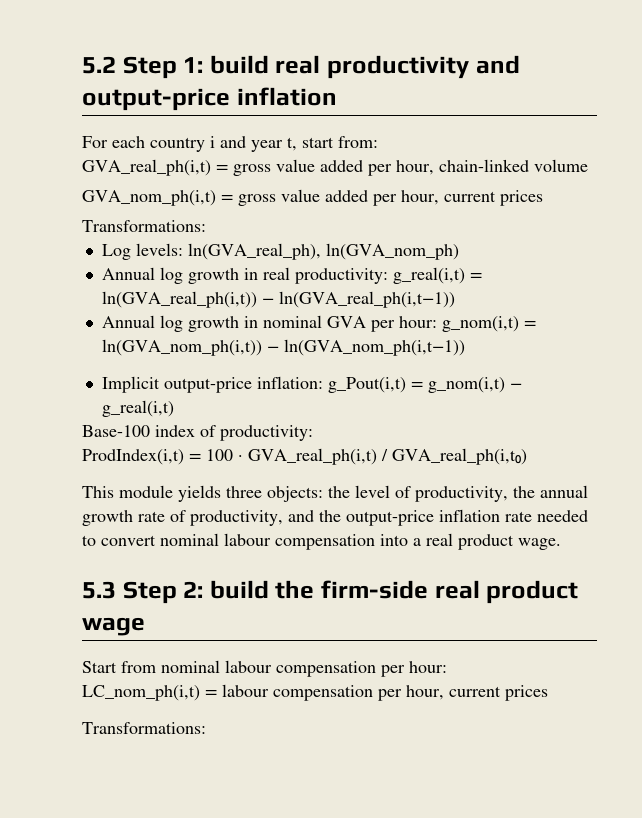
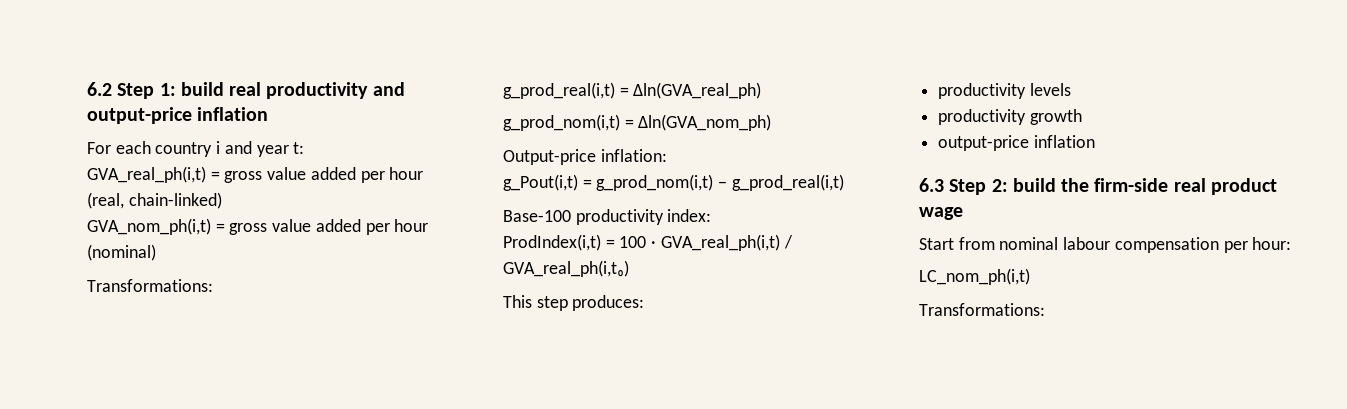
[82,56,116,74] 5.2 -> [87,82,112,96] 6.2
[287,136,378,151] t, start from: -> [293,142,305,154] t:
[396,159,588,175] hour, chain-linked volume -> [389,167,424,180] [87,192,222,209] hour (real, chain-linked)
[401,190,543,206] [82,220,206,232] [101,243,459,260] [101,267,482,284] [101,291,455,308] [101,315,536,332] [101,339,465,356] [101,376,522,393] [101,400,174,417] [82,425,313,441] hour, current prices // Transformations: // Log levels: ln(GVA_real_ph), ln(GVA_nom_ph) // Annual log growth in real productivity: g_real(i,t) = ln(GVA_real_ph(i,t)) − ln(GVA_real_ph(i,t−1)) // Annual log growth in nominal GVA per hour: g_nom(i,t) = ln(GVA_nom_ph(i,t)) − ln(GVA_nom_ph(i,t−1)) // Implicit output-price inflation: g_Pout(i,t) = g_nom(i,t) − g_real(i,t) // Base-100 index of productivity: -> [394,219,429,232] [87,244,156,261] [87,279,213,292] [503,82,762,99] [503,114,772,131] [503,149,667,165] [503,174,844,191] [503,209,712,225] hour (nominal) // Transformations: // g_prod_real(i,t) = Δln(GVA_real_ph) // g_prod_nom(i,t) = Δln(GVA_nom_ph) // Output-price inflation: // g_Pout(i,t) = g_prod_nom(i,t) − g_prod_real(i,t) // Base-100 productivity index:
[119,485,588,502] [82,509,588,526] [82,533,561,550] [82,581,116,599] module yields three objects: the level of productivity, the annual growth rate of productivity, and the output-price inflation rate needed to convert nominal labour compensation into a real product wage. // 5.3 -> [536,295,645,311] [938,83,1071,99] [938,109,1082,125] [938,135,1095,151] [919,178,944,192] step produces: // productivity levels // productivity growth // output-price inflation // 6.3
[205,684,548,701] = labour compensation per hour, current prices -> (1030, 276) none

